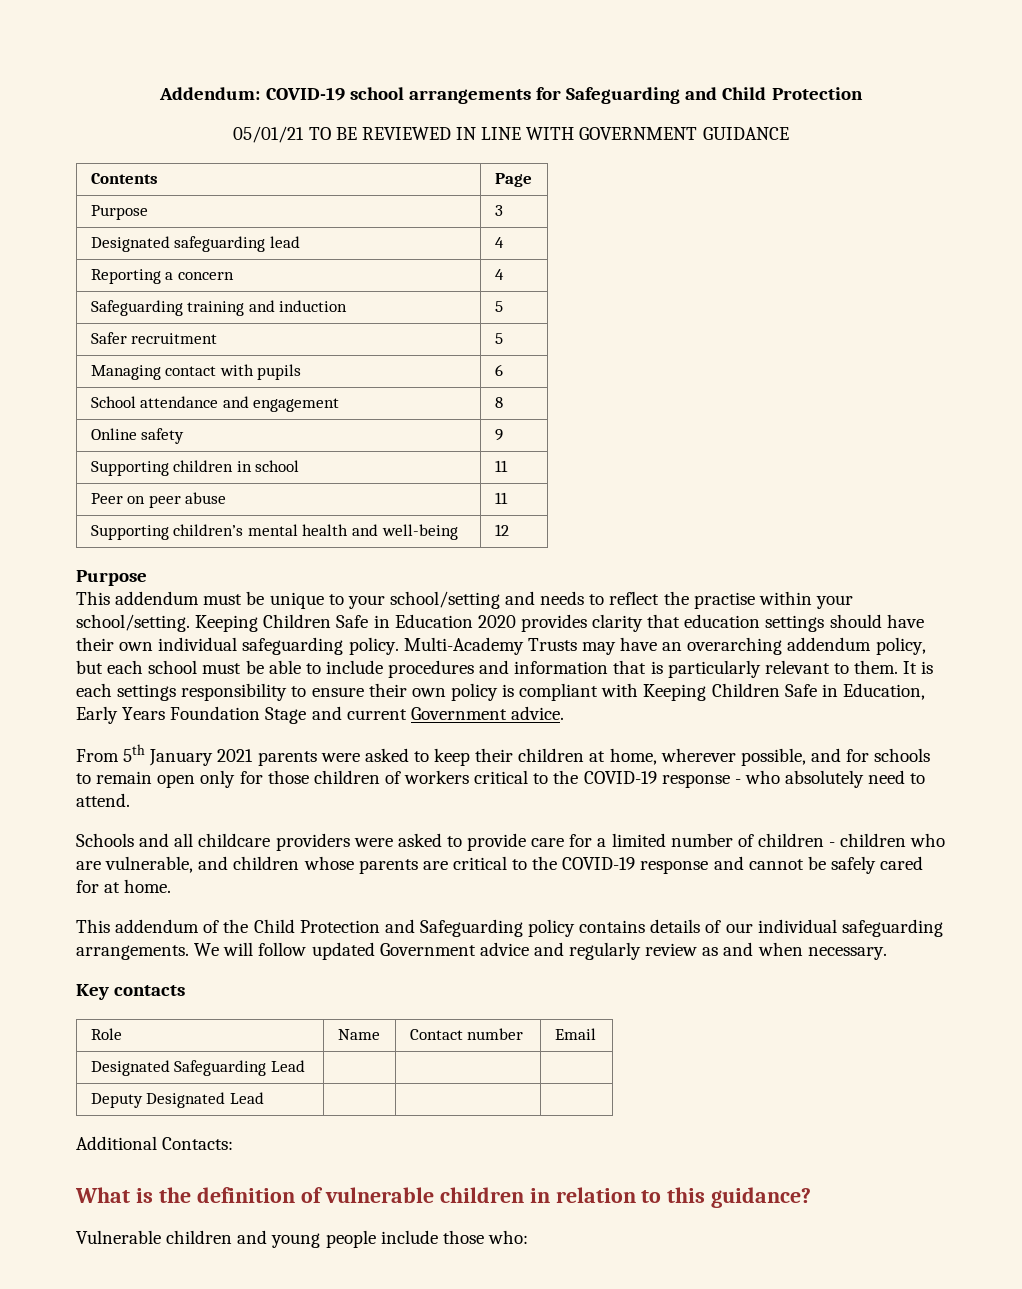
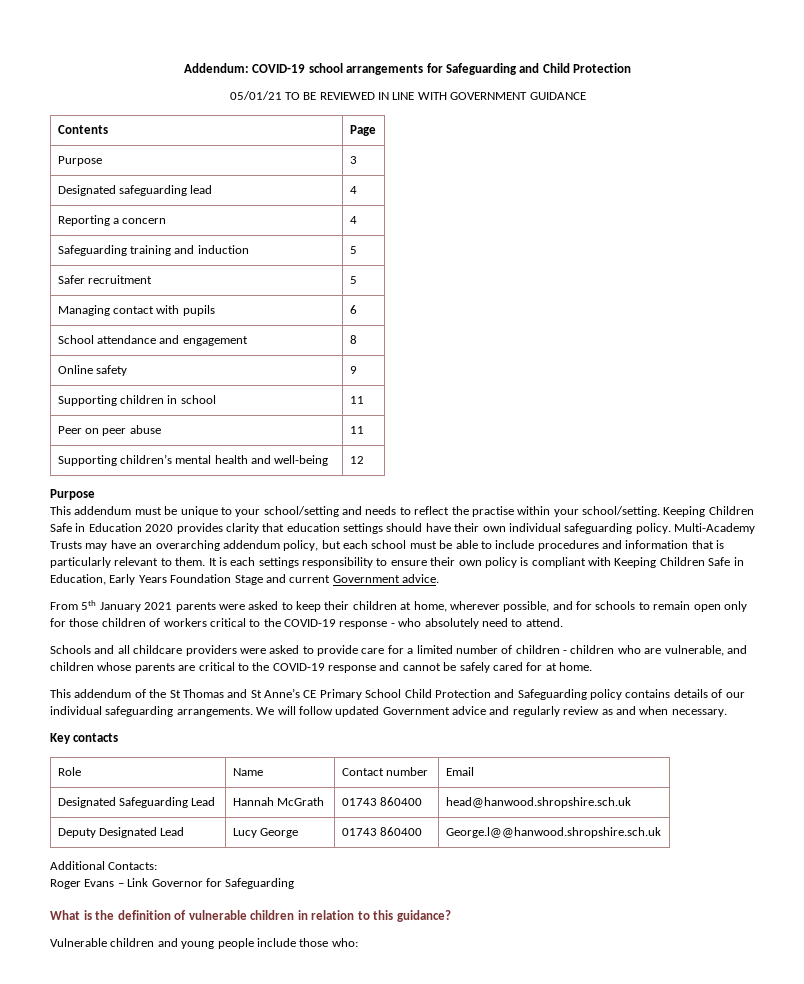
(249, 926) none -> [169,688,402,700] St Thomas and St Anne’s CE Primary School
[90,1092,264,1108] [76,1136,234,1150] | | // Deputy Designated Lead | | | // Additional Contacts: -> [232,797,324,806] [341,797,422,806] [445,797,631,808] [57,827,185,838] [232,828,298,838] [341,827,422,836] [445,827,661,838] [50,861,158,870] [50,878,295,889] Hannah McGrath | 01743 860400 | head@hanwood.shropshire.sch.uk // Deputy Designated Lead | Lucy George | 01743 860400 | George.l@@hanwood.shropshire.sch.uk // Additional Contacts: // Roger Evans – Link Governor for Safeguarding

